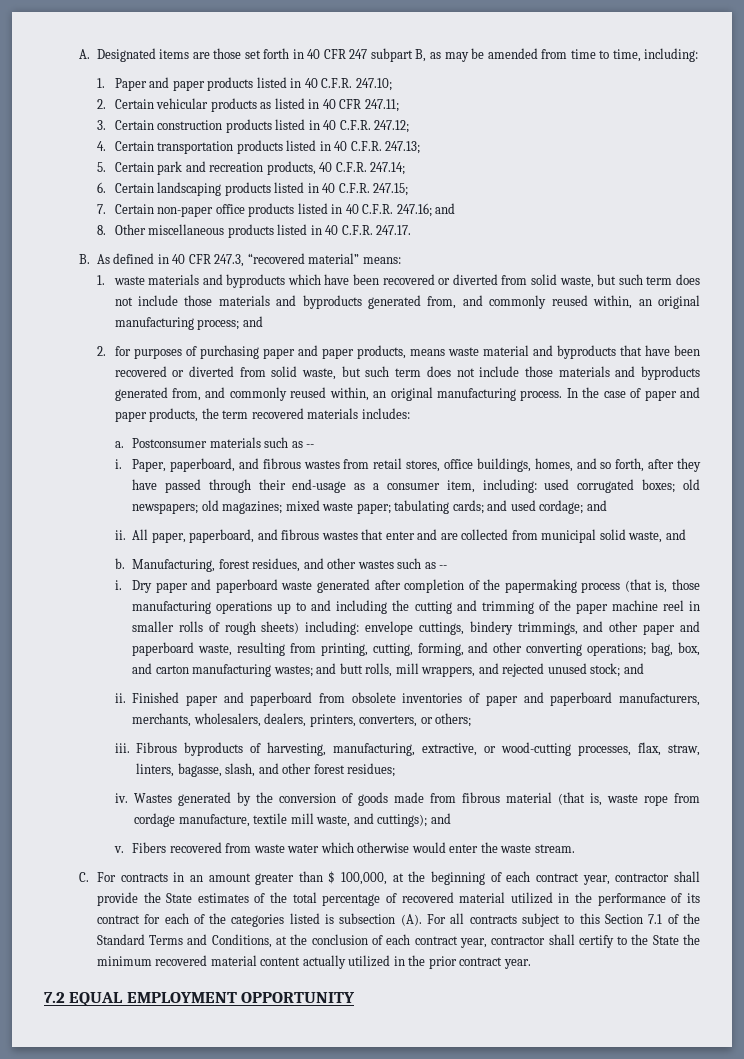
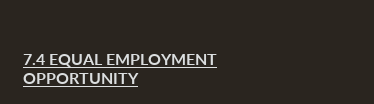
[79,48,699,62] [96,77,392,91] [96,98,399,112] [96,119,410,133] [96,140,421,154] [96,161,406,175] [96,182,409,196] [96,203,456,217] [96,224,412,238] [79,253,401,267] [96,274,701,288] [114,295,701,309] [114,316,263,330] [96,345,700,359] [114,366,700,380] [114,387,700,401] [114,408,410,422] [114,437,315,448] [114,458,702,472] [132,479,701,493] [132,500,607,514] [114,529,686,543] [114,558,448,572] [114,579,701,593] [132,600,700,614] [132,621,701,635] [132,642,700,656] [132,663,644,677] [114,692,701,706] [132,713,472,727] [114,742,700,756] [136,763,396,777] [114,792,700,806] [134,813,451,827] [113,842,575,853] [79,871,701,885] [96,892,700,906] [96,913,700,927] [96,934,700,948] [96,955,531,969] [44,992,65,1003] A. Designated items are those set forth in 40 CFR 247 subpart B, as may be amended from time to time, including: // 1. Paper and paper products listed in 40 C.F.R. 247.10; // 2. Certain vehicular products as listed in 40 CFR 247.11; // 3. Certain construction products listed in 40 C.F.R. 247.12; // 4. Certain transportation products listed in 40 C.F.R. 247.13; // 5. Certain park and recreation products, 40 C.F.R. 247.14; // 6. Certain landscaping products listed in 40 C.F.R. 247.15; // 7. Certain non-paper office products listed in 40 C.F.R. 247.16; and // 8. Other miscellaneous products listed in 40 C.F.R. 247.17. // B. As defined in 40 CFR 247.3, “recovered material” means: // 1. waste materials and byproducts which have been recovered or diverted from solid waste, but such term does not include those materials and byproducts generated from, and commonly reused within, an original manufacturing process; and // 2. for purposes of purchasing paper and paper products, means waste material and byproducts that have been recovered or diverted from solid waste, but such term does not include those materials and byproducts generated from, and commonly reused within, an original manufacturing process. In the case of paper and paper products, the term recovered materials includes: // a. Postconsumer materials such as -- // i. Paper, paperboard, and fibrous wastes from retail stores, office buildings, homes, and so forth, after they have passed through their end-usage as a consumer item, including: used corrugated boxes; old newspapers; old magazines; mixed waste paper; tabulating cards; and used cordage; and // ii. All paper, paperboard, and fibrous wastes that enter and are collected from municipal solid waste, and // b. Manufacturing, forest residues, and other wastes such as -- // i. Dry paper and paperboard waste generated after completion of the papermaking process (that is, those manufacturing operations up to and including the cutting and trimming of the paper machine reel in smaller rolls of rough sheets) including: envelope cuttings, bindery trimmings, and other paper and paperboard waste, resulting from printing, cutting, forming, and other converting operations; bag, box, and carton manufacturing wastes; and butt rolls, mill wrappers, and rejected unused stock; and // ii. Finished paper and paperboard from obsolete inventories of paper and paperboard manufacturers, merchants, wholesalers, dealers, printers, converters, or others; // iii. Fibrous byproducts of harvesting, manufacturing, extractive, or wood-cutting processes, flax, straw, linters, bagasse, slash, and other forest residues; // iv. Wastes generated by the conversion of goods made from fibrous material (that is, waste rope from cordage manufacture, textile mill waste, and cuttings); and // v. Fibers recovered from waste water which otherwise would enter the waste stream. // C. For contracts in an amount greater than $ 100,000, at the beginning of each contract year, contractor shall provide the State estimates of the total percentage of recovered material utilized in the performance of its contract for each of the categories listed is subsection (A). For all contracts subject to this Section 7.1 of the Standard Terms and Conditions, at the conclusion of each contract year, contractor shall certify to the State the minimum recovered material content actually utilized in the prior contract year. // 7.2 -> [23,54,45,65] 7.4

